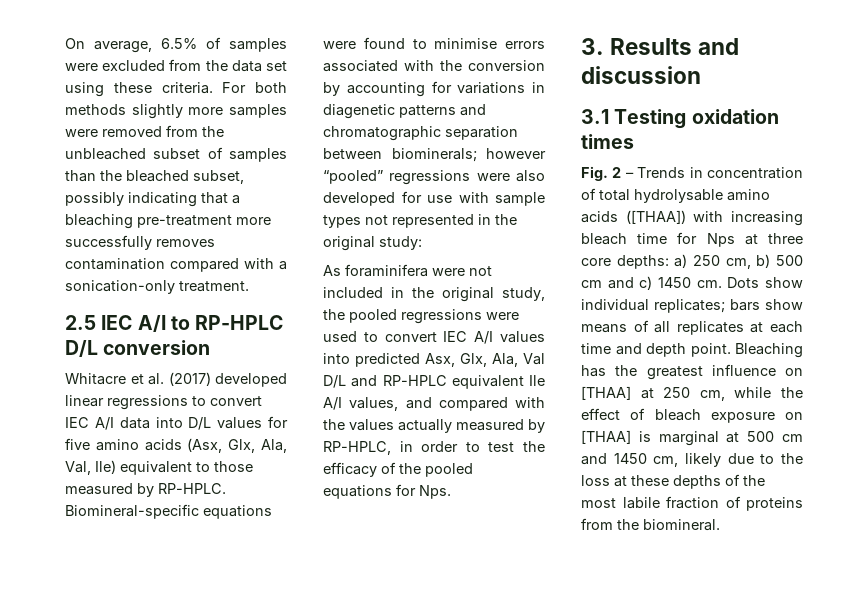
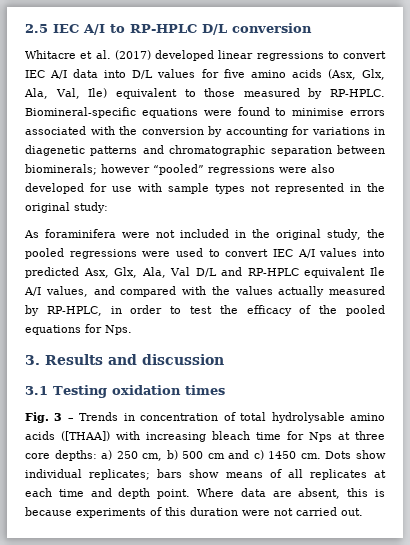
[65,37,287,53] [65,59,287,72] [65,82,287,97] [65,104,287,119] [65,125,224,137] [65,147,287,162] [65,170,244,184] [65,192,240,207] [65,214,271,229] [65,235,215,250] [65,258,287,272] [65,280,249,294] On average, 6.5% of samples were excluded from the data set using these criteria. For both methods slightly more samples were removed from the unbleached subset of samples than the bleached subset, possibly indicating that a bleaching pre-treatment more successfully removes contamination compared with a sonication-only treatment. // -> (25, 28) none
[612,167,622,178] 2 -> [54,413,63,421] 3
[735,343,803,358] [581,364,803,380] [581,386,803,401] [581,408,803,423] [581,430,803,446] [581,453,803,467] [581,474,765,489] [581,496,803,511] [581,518,720,531] Bleaching has the greatest influence on [THAA] at 250 cm, while the effect of bleach exposure on [THAA] is marginal at 500 cm and 1450 cm, likely due to the loss at these depths of the most labile fraction of proteins from the biomineral. -> [197,488,386,499] [25,507,363,518] Where data are absent, this is because experiments of this duration were not carried out.

